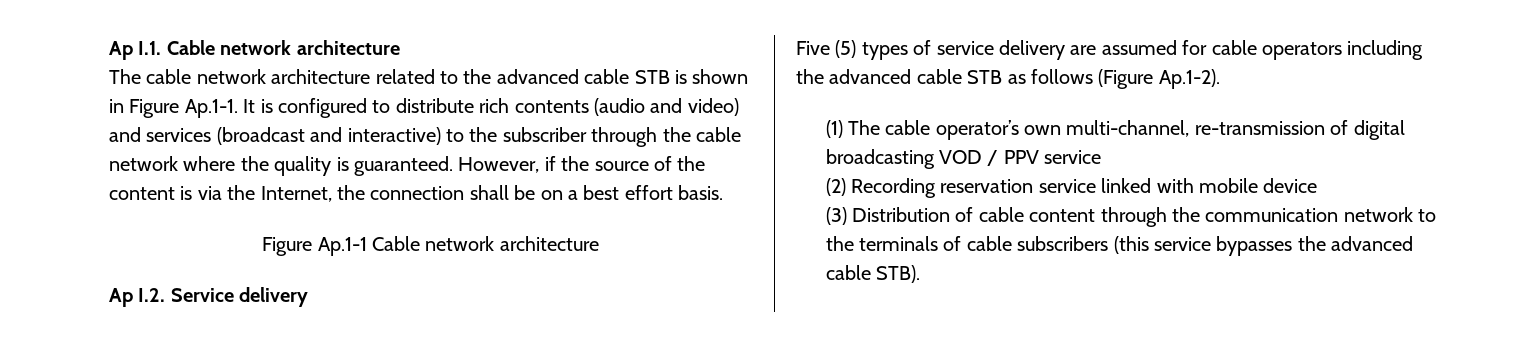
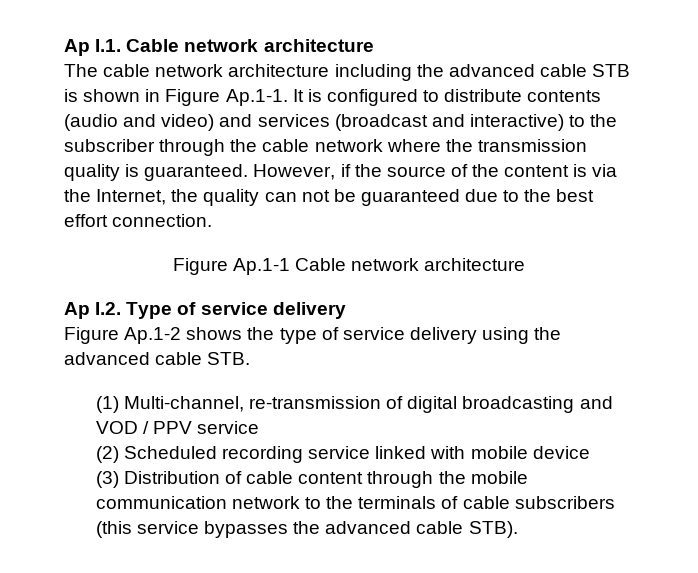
[375,69,458,84] related to -> [334,64,412,81] including
[479,98,510,113] rich -> (523, 95) none
(269, 163) none -> [477,139,587,152] transmission
[370,185,578,200] connection shall be on a -> [203,189,552,206] quality can not be guaranteed due to the
[678,185,724,200] basis. -> [112,214,213,227] connection.
[170,287,309,307] [796,40,1424,60] [796,69,1220,89] [825,120,1190,140] Service delivery // Five (5) types of service delivery are assumed for cable operators including the advanced cable STB as follows (Figure Ap.1-2). // (1) The cable operator’s own multi-channel, -> [126,302,346,319] [64,327,562,344] [64,352,251,365] [95,396,244,413] Type of service delivery // Figure Ap.1-2 shows the type of service delivery using the advanced cable STB. // (1) Multi-channel,
(935, 159) none -> [579,396,613,409] and
[850,178,1034,198] Recording reservation -> [123,446,304,463] Scheduled recording
(1200, 214) none -> [470,471,528,484] mobile

